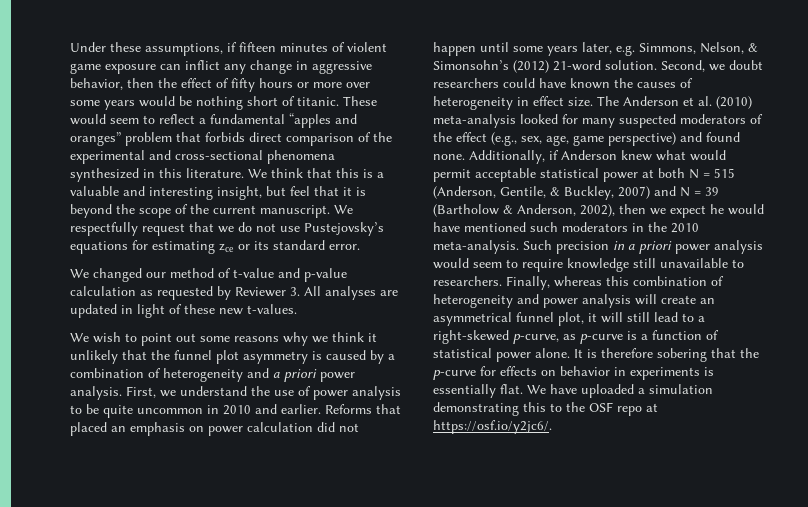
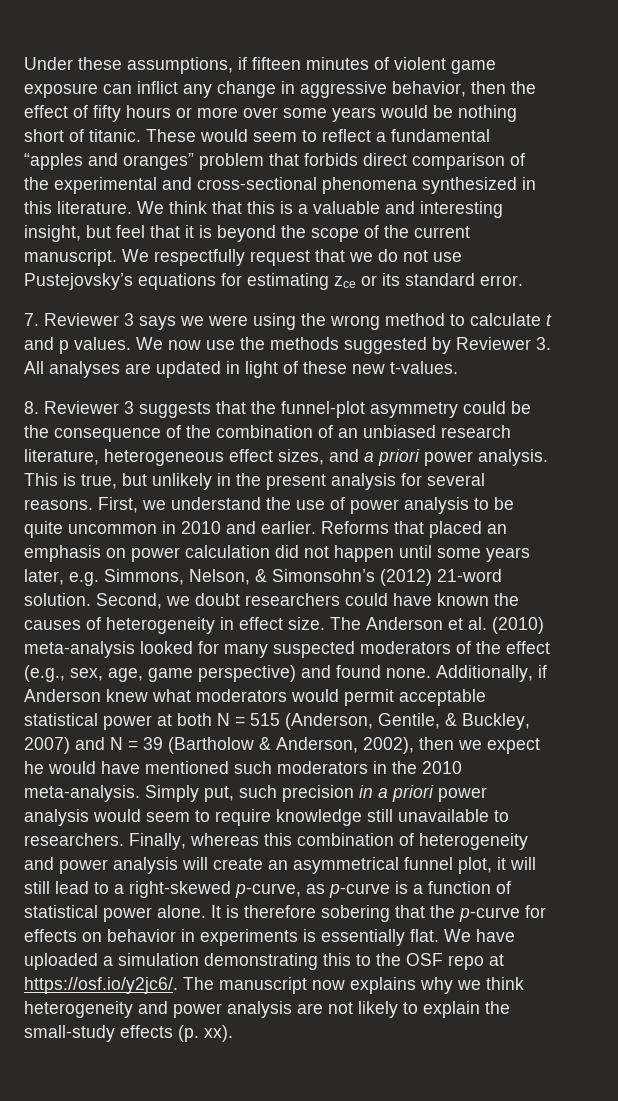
[70,268,347,282] [70,286,213,300] We changed our method of t-value and p-value calculation as requested -> [24,313,552,330] [24,337,427,354] 7. Reviewer 3 says we were using the wrong method to calculate t and p values. We now use the methods suggested
[70,332,377,346] [70,350,395,364] [70,368,243,382] We wish to point out some reasons why we think it unlikely that the funnel plot asymmetry is caused by a combination of heterogeneity -> [24,401,531,418] [24,425,511,442] [24,449,324,466] 8. Reviewer 3 suggests that the funnel-plot asymmetry could be the consequence of the combination of an unbiased research literature, heterogeneous effect sizes,
(122, 393) none -> [24,473,485,490] [24,499,93,510] This is true, but unlikely in the present analysis for several reasons.
(686, 155) none -> [196,689,287,702] moderators
[523,240,552,250] Such -> [145,785,277,802] Simply put, such
(552, 427) none -> [183,977,524,994] [24,1001,510,1018] [24,1025,233,1042] The manuscript now explains why we think heterogeneity and power analysis are not likely to explain the small-study effects (p. xx).

